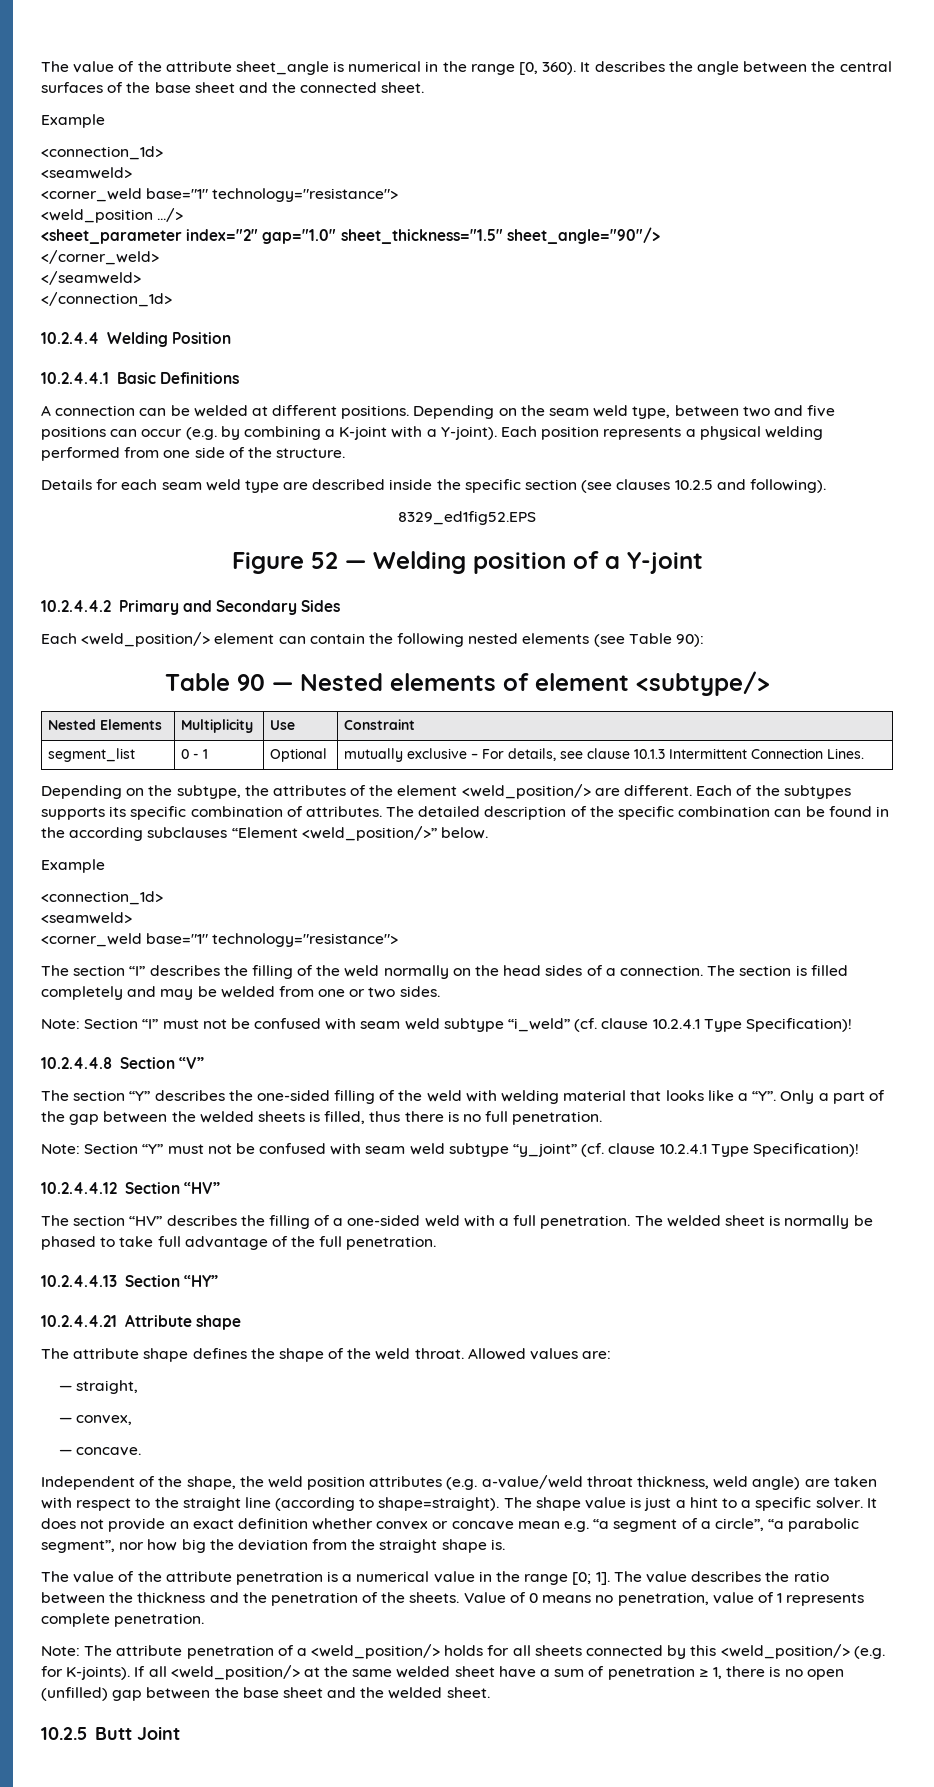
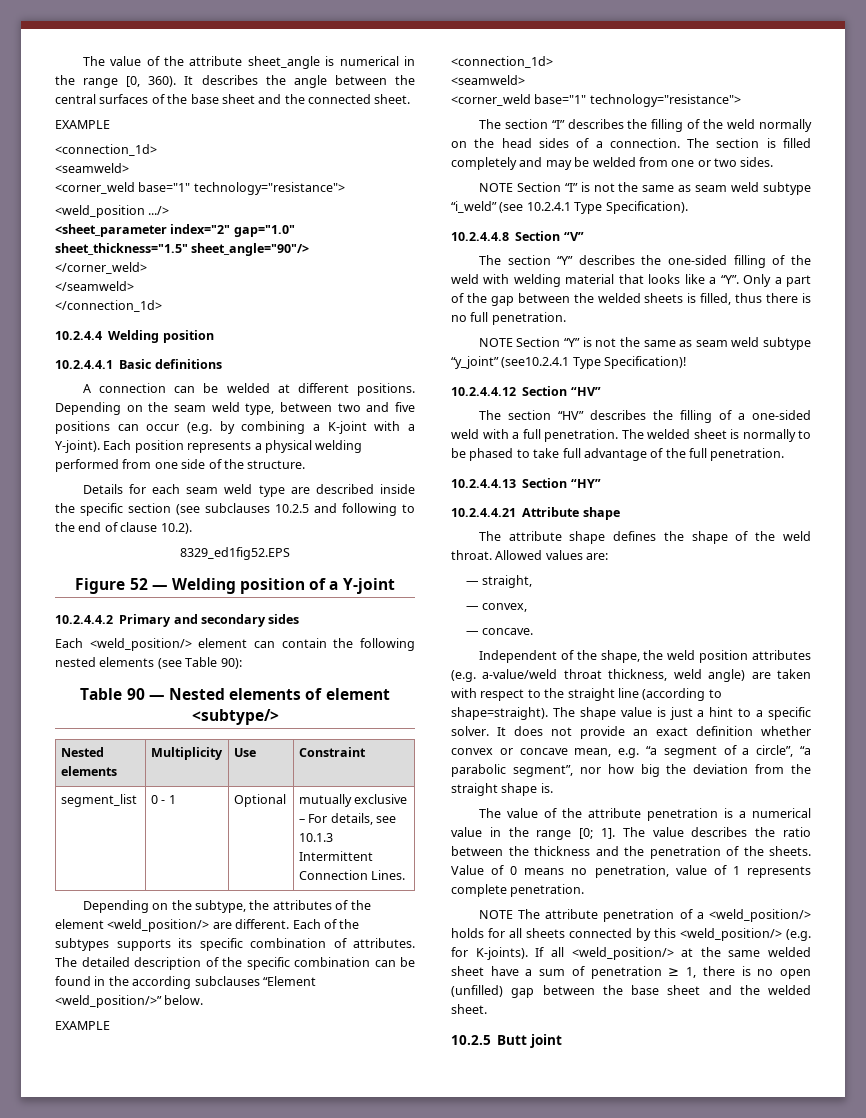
[41,114,105,128] Example -> [55,120,110,129] EXAMPLE
[171,332,231,344] Position -> [162,330,214,343] position
[159,372,239,384] Definitions -> [154,359,222,369] definitions
[616,479,671,490] clauses -> [205,503,270,513] subclauses
[749,479,826,493] following). -> [342,503,415,516] [55,522,192,534] following to the end of clause 10.2).
[216,600,341,615] Secondary Sides -> [201,614,300,627] secondary sides
[100,719,163,730] Elements -> [60,766,117,776] elements
[587,748,631,759] clause -> (397, 819) none
[41,859,105,873] Example -> [55,1021,110,1030] EXAMPLE
[41,1019,80,1029] Note: -> [478,183,513,192] NOTE
[162,1018,357,1030] must not be confused with -> [580,182,692,192] is not the same as
[574,1018,852,1032] (cf. clause 10.2.4.1 Type Specification)! -> [499,201,688,214] (see 10.2.4.1 Type Specification).
[41,1144,80,1154] Note: -> [478,338,513,347] NOTE
[167,1143,362,1155] must not be confused with -> [582,337,693,347] is not the same as
[581,1143,707,1157] (cf. clause 10.2.4.1 -> [501,357,570,368] (see10.2.4.1
(850, 1222) none -> [798,430,811,439] to
[517,1521,560,1529] mean -> [574,748,612,757] mean,
[41,1646,80,1656] Note: -> [478,910,513,919] NOTE
[136,1726,180,1740] Joint -> [530,1034,563,1048] joint

